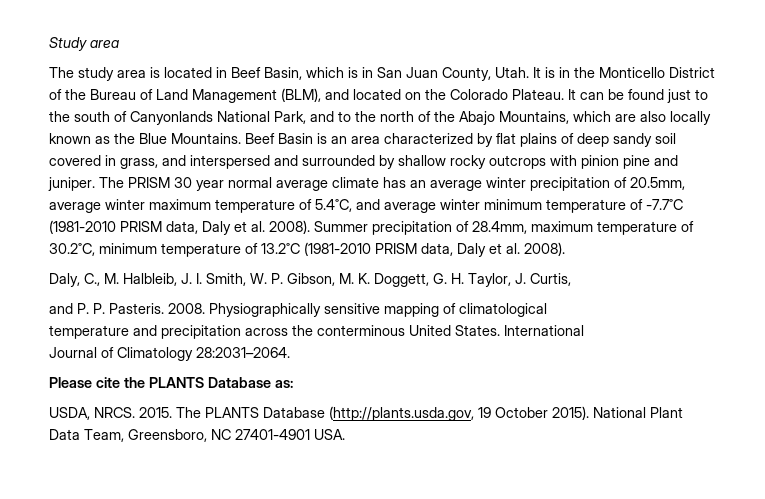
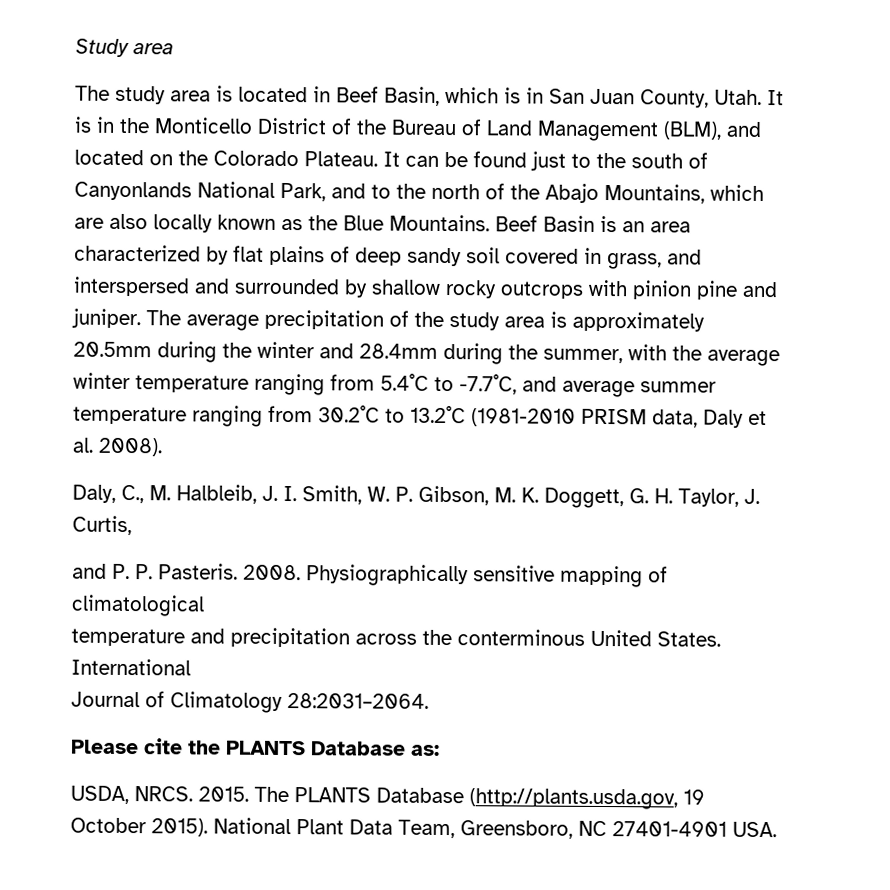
[128,177,685,191] [49,199,683,213] [49,220,694,235] [49,243,258,257] PRISM 30 year normal average climate has an average winter precipitation of 20.5mm, average winter maximum temperature of 5.4˚C, and average winter minimum temperature of -7.7˚C (1981-2010 PRISM data, Daly et al. 2008). Summer precipitation of 28.4mm, maximum temperature of 30.2˚C, minimum temperature of -> [186,309,705,332] [73,341,780,367] [73,372,717,398] [73,405,405,427] average precipitation of the study area is approximately 20.5mm during the winter and 28.4mm during the summer, with the average winter temperature ranging from 5.4˚C to -7.7˚C, and average summer temperature ranging from 30.2˚C to

